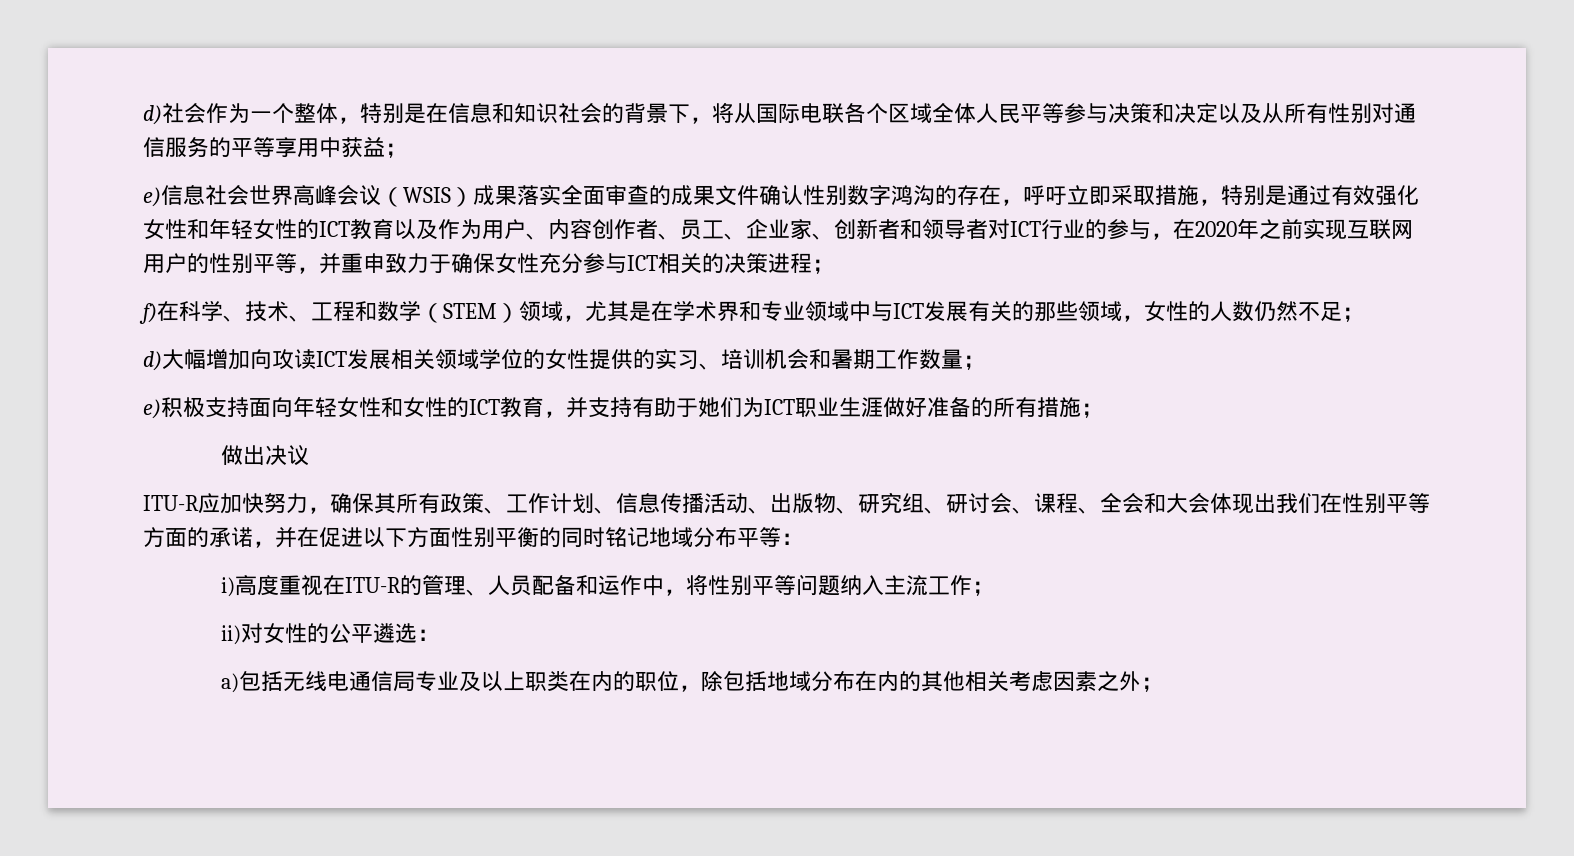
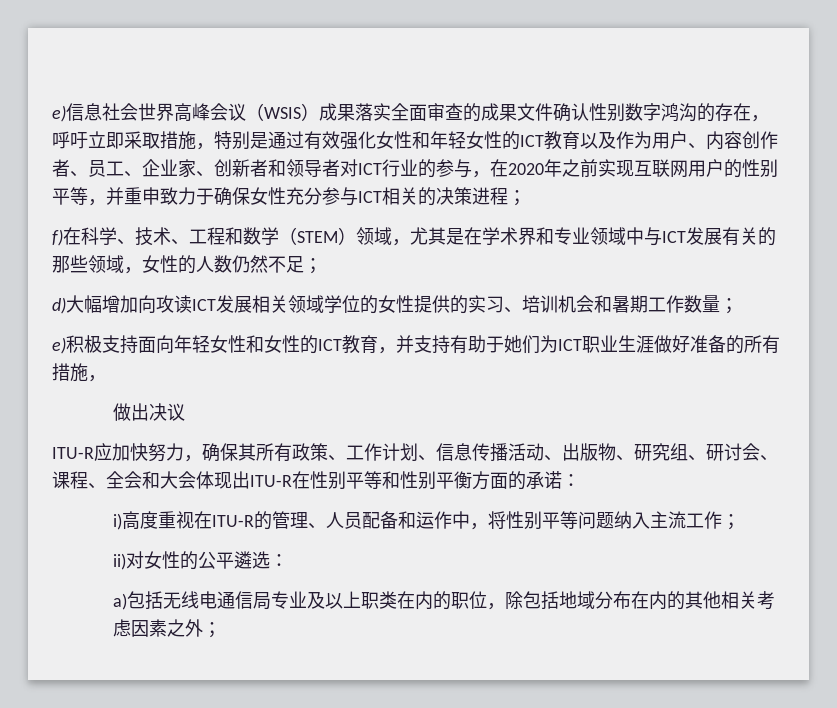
[143,102,1416,125] [143,136,407,158] d)社会作为一个整体，特别是在信息和知识社会的背景下，将从国际电联各个区域全体人民平等参与决策和决定以及从所有性别对通信服务的平等享用中获益； // -> (52, 113) none
[1081,403,1103,418] ； -> [88,375,106,382] ，
[1276,493,1320,513] 我们 -> [250,475,292,487] ITU-R
[143,527,781,548] 方面的承诺，并在促进以下方面性别平衡的同时铭记地域分布平等 -> [382,471,562,490] 和性别平衡方面的承诺

